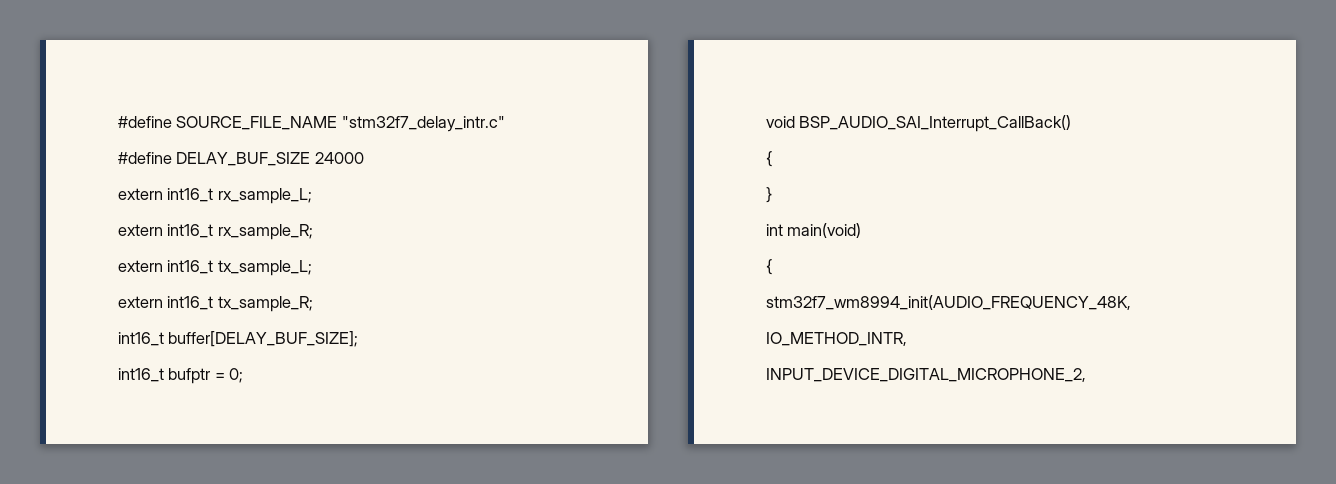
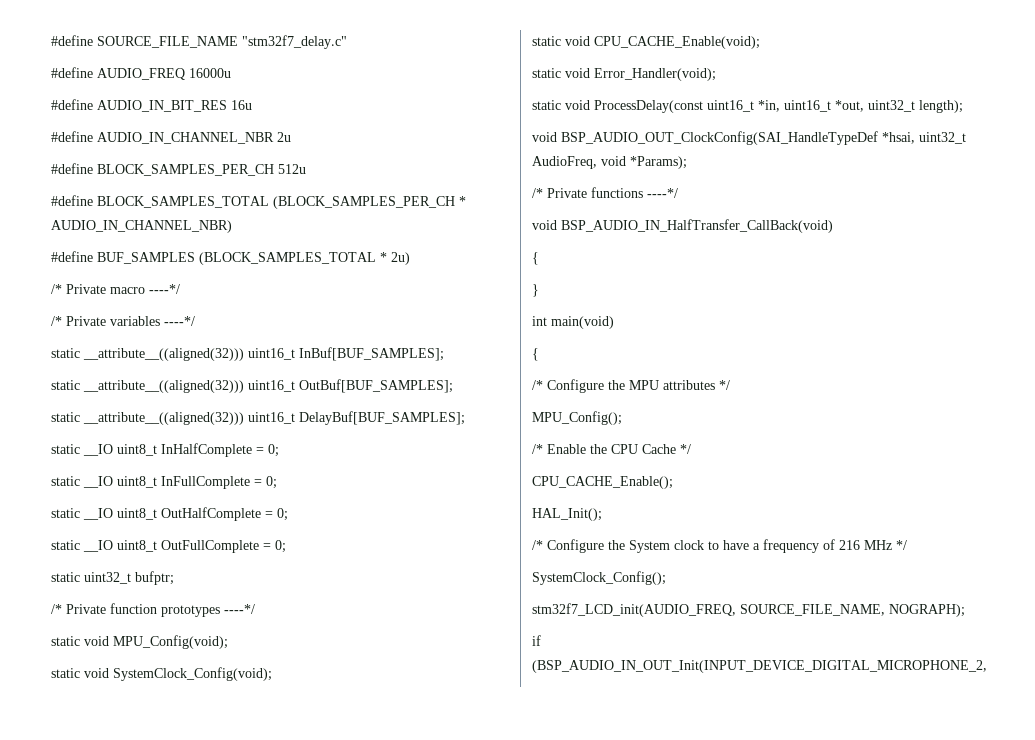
[341,116,505,132] [118,152,364,166] [118,188,312,204] [118,224,313,240] [118,260,312,276] [118,296,313,312] [118,331,359,347] [118,368,244,384] [766,115,1072,132] "stm32f7_delay_intr.c" // #define DELAY_BUF_SIZE 24000 // extern int16_t rx_sample_L; // extern int16_t rx_sample_R; // extern int16_t tx_sample_L; // extern int16_t tx_sample_R; // int16_t buffer[DELAY_BUF_SIZE]; // int16_t bufptr = 0; // void BSP_AUDIO_SAI_Interrupt_CallBack() -> [242,35,347,49] [51,67,231,80] [51,99,252,112] [51,131,291,144] [51,163,306,176] [51,195,466,209] [51,220,232,233] [51,251,410,265] [51,284,180,294] [51,316,195,326] [51,347,444,361] [51,379,453,393] [51,411,465,425] [51,443,279,457] [51,476,277,489] [51,507,288,521] [51,540,286,553] [51,571,174,585] [51,603,255,617] [51,635,228,649] [51,667,272,681] [532,36,760,49] [532,68,716,81] [532,100,963,113] [532,131,966,145] [532,156,687,169] [532,187,678,198] [532,219,833,233] "stm32f7_delay.c" // #define AUDIO_FREQ 16000u // #define AUDIO_IN_BIT_RES 16u // #define AUDIO_IN_CHANNEL_NBR 2u // #define BLOCK_SAMPLES_PER_CH 512u // #define BLOCK_SAMPLES_TOTAL (BLOCK_SAMPLES_PER_CH * AUDIO_IN_CHANNEL_NBR) // #define BUF_SAMPLES (BLOCK_SAMPLES_TOTAL * 2u) // /* Private macro ----*/ // /* Private variables ----*/ // static __attribute__((aligned(32))) uint16_t InBuf[BUF_SAMPLES]; // static __attribute__((aligned(32))) uint16_t OutBuf[BUF_SAMPLES]; // static __attribute__((aligned(32))) uint16_t DelayBuf[BUF_SAMPLES]; // static __IO uint8_t InHalfComplete = 0; // static __IO uint8_t InFullComplete = 0; // static __IO uint8_t OutHalfComplete = 0; // static __IO uint8_t OutFullComplete = 0; // static uint32_t bufptr; // /* Private function prototypes ----*/ // static void MPU_Config(void); // static void SystemClock_Config(void); // static void CPU_CACHE_Enable(void); // static void Error_Handler(void); // static void ProcessDelay(const uint16_t *in, uint16_t *out, uint32_t length); // void BSP_AUDIO_OUT_ClockConfig(SAI_HandleTypeDef *hsai, uint32_t AudioFreq, void *Params); // /* Private functions ----*/ // void BSP_AUDIO_IN_HalfTransfer_CallBack(void)
[766,295,1131,310] [766,332,907,346] [766,368,1086,382] stm32f7_wm8994_init(AUDIO_FREQUENCY_48K, // IO_METHOD_INTR, // INPUT_DEVICE_DIGITAL_MICROPHONE_2, -> [532,379,730,393] [532,411,622,425] [532,444,691,454] [532,476,673,489] [532,508,602,521] [532,539,907,553] [532,571,666,585] [532,603,965,617] [532,635,541,646] [532,660,987,673] /* Configure the MPU attributes */ // MPU_Config(); // /* Enable the CPU Cache */ // CPU_CACHE_Enable(); // HAL_Init(); // /* Configure the System clock to have a frequency of 216 MHz */ // SystemClock_Config(); // stm32f7_LCD_init(AUDIO_FREQ, SOURCE_FILE_NAME, NOGRAPH); // if (BSP_AUDIO_IN_OUT_Init(INPUT_DEVICE_DIGITAL_MICROPHONE_2,

